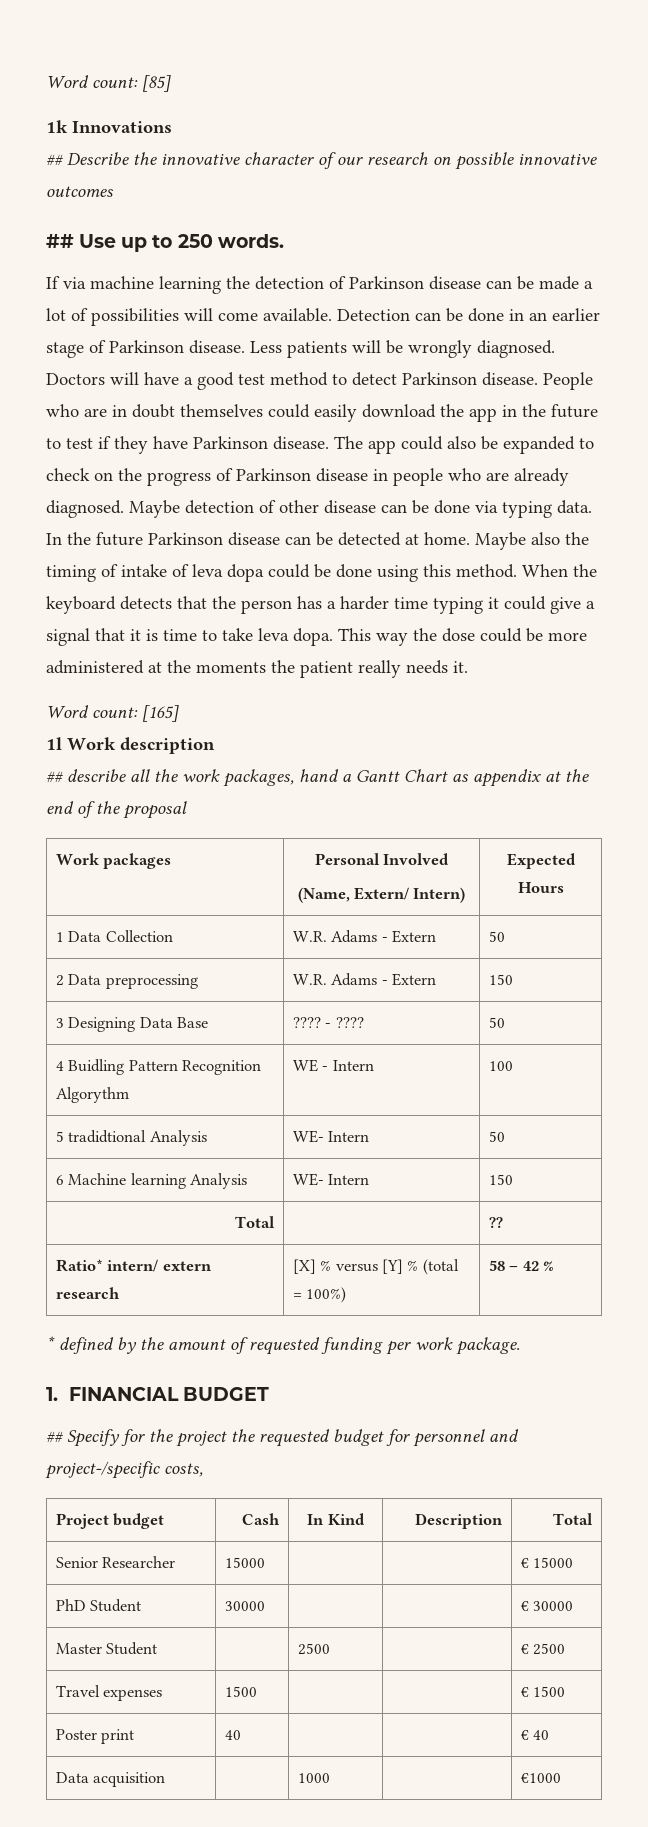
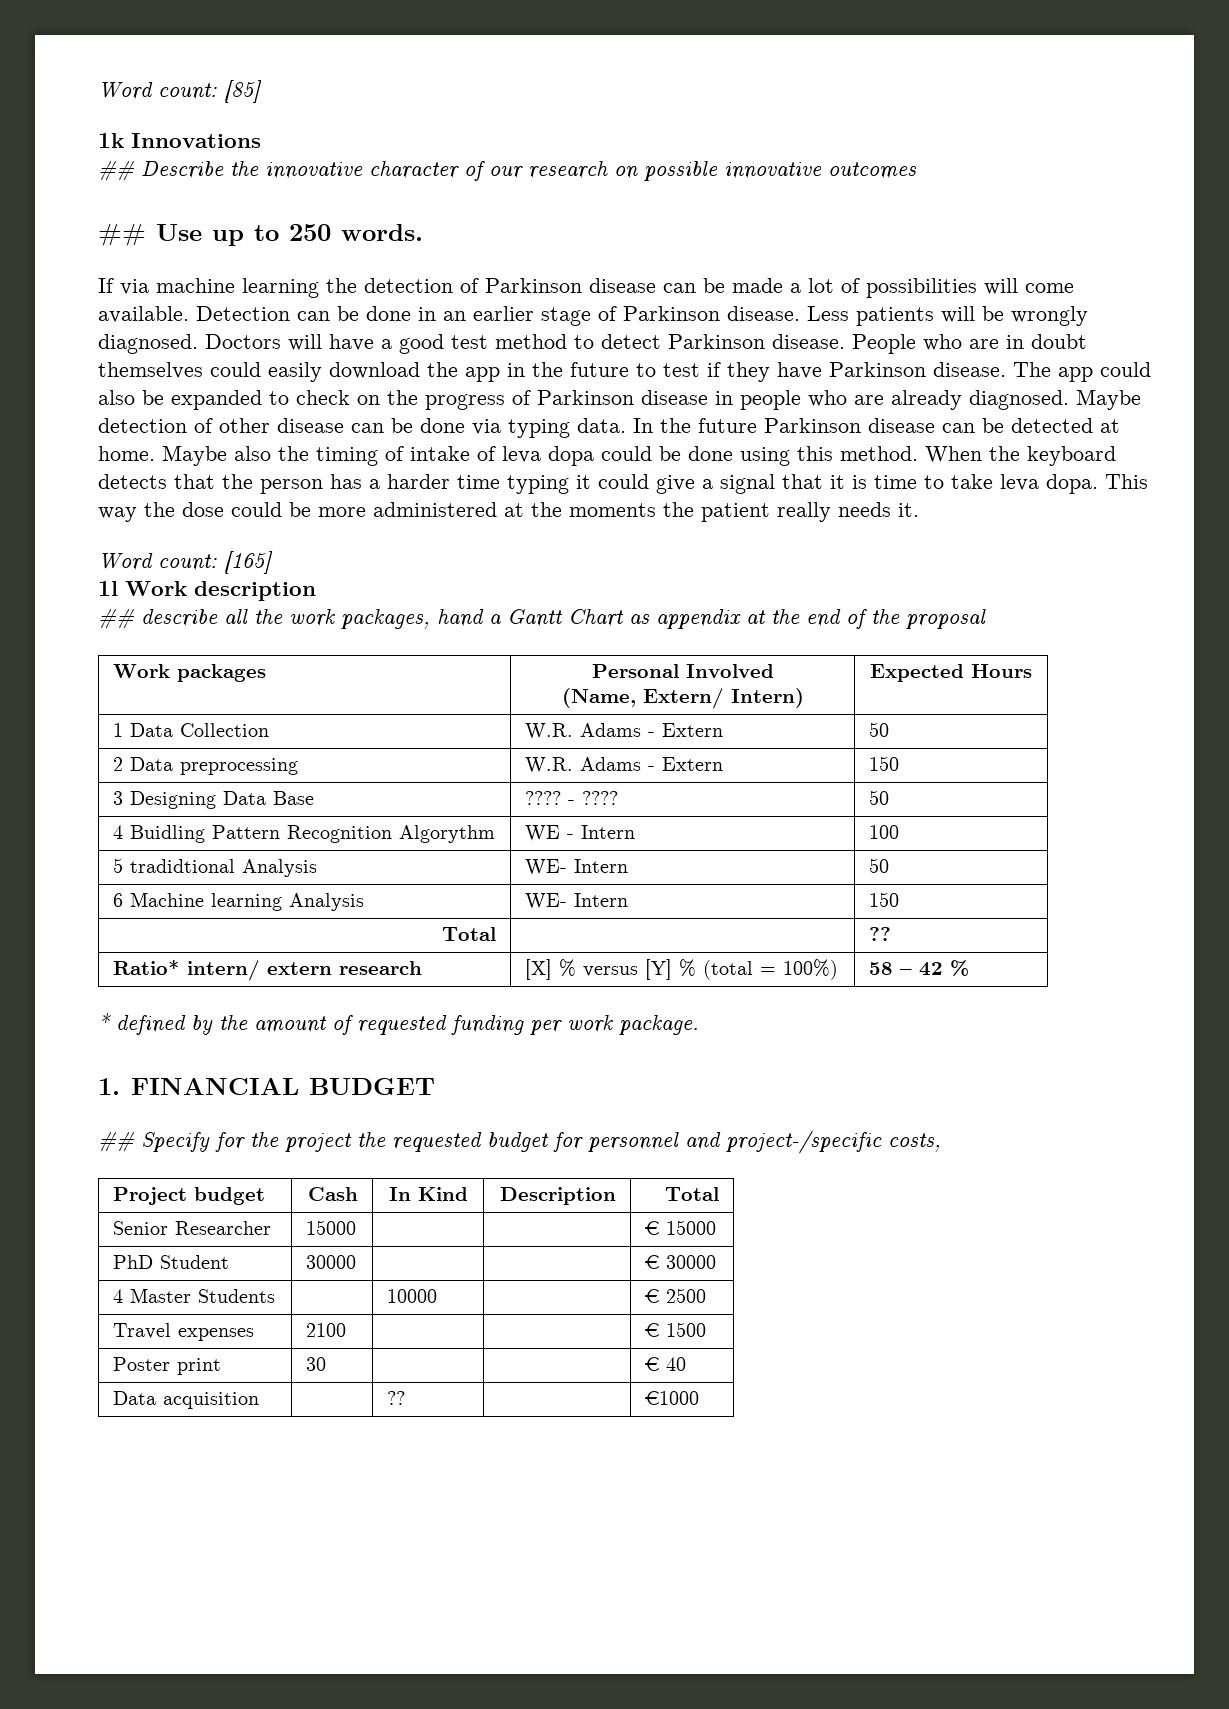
[55,1642,158,1655] [297,1643,330,1655] Master Student | | 2500 -> [113,1288,276,1303] [387,1289,438,1303] 4 Master Students | | 10000
[224,1686,257,1697] 1500 -> [306,1323,347,1337] 2100
[224,1730,241,1740] 40 -> [306,1357,327,1371] 30
[297,1773,330,1783] 1000 -> [387,1391,406,1405] ??

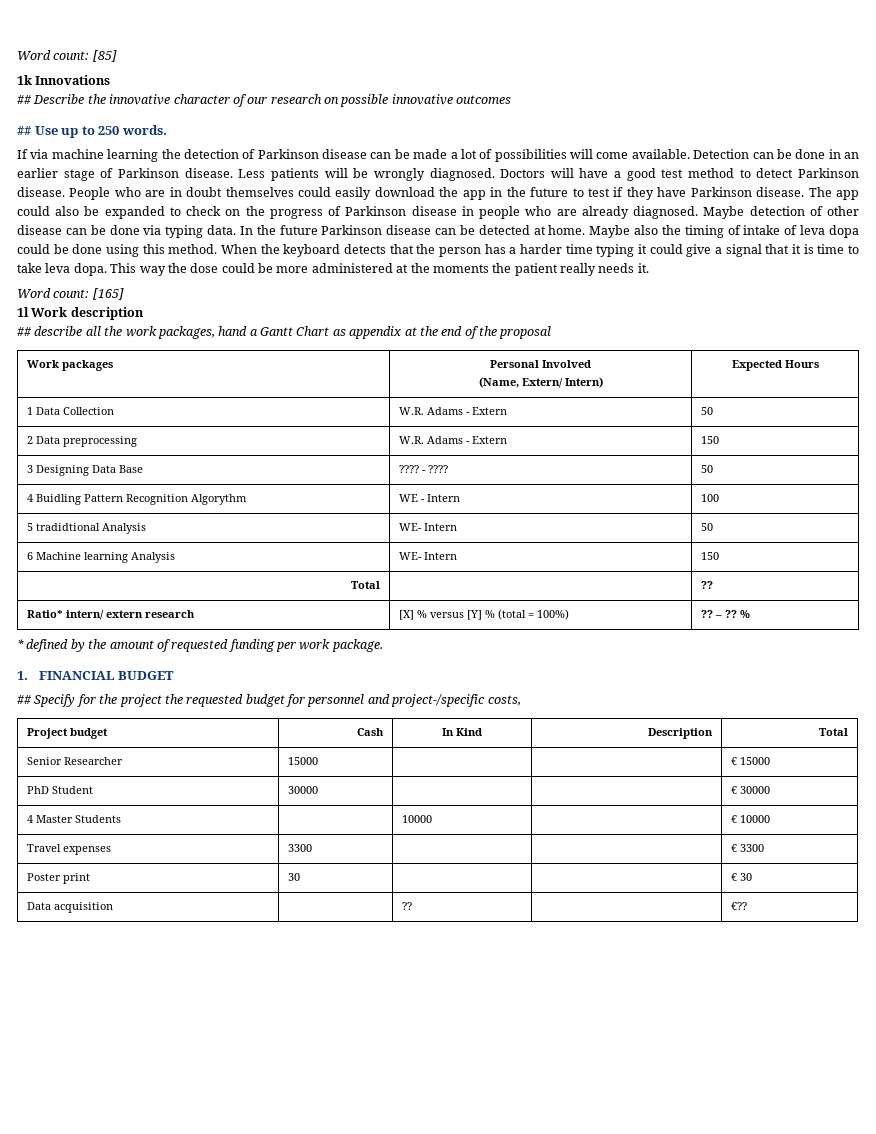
[869,962,944,976] 58 – 42 -> [700,610,737,618] ?? – ??
[666,1288,707,1303] 2500 -> [739,815,770,823] 10000
[306,1323,347,1337] [645,1322,707,1337] 2100 | | | € 1500 -> [287,844,312,852] [730,844,764,852] 3300 | | | € 3300
[666,1357,687,1371] 40 -> [739,873,752,881] 30
[645,1391,700,1405] €1000 -> [730,902,747,910] €??

